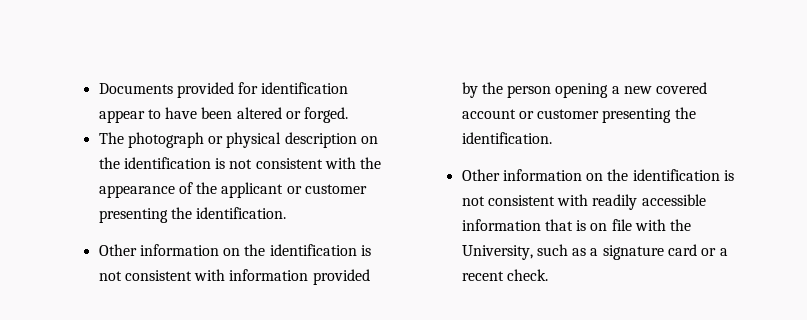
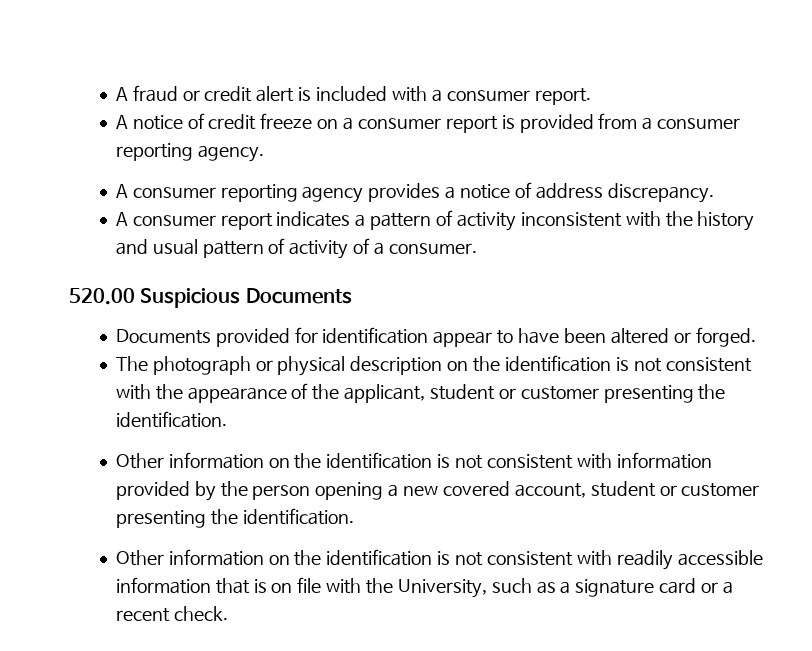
(98, 88) none -> [115,85,591,105] [115,113,741,133] [115,143,264,162] [115,182,714,203] [115,210,755,231] [115,238,477,259] [69,288,352,308] A fraud or credit alert is included with a consumer report. // A notice of credit freeze on a consumer report is provided from a consumer reporting agency. // A consumer reporting agency provides a notice of address discrepancy. // A consumer report indicates a pattern of activity inconsistent with the history and usual pattern of activity of a consumer. // 520.00 Suspicious Documents //
[221,182,284,198] applicant -> [344,384,496,403] applicant, student
[461,109,516,119] account -> [514,481,656,498] account, student

